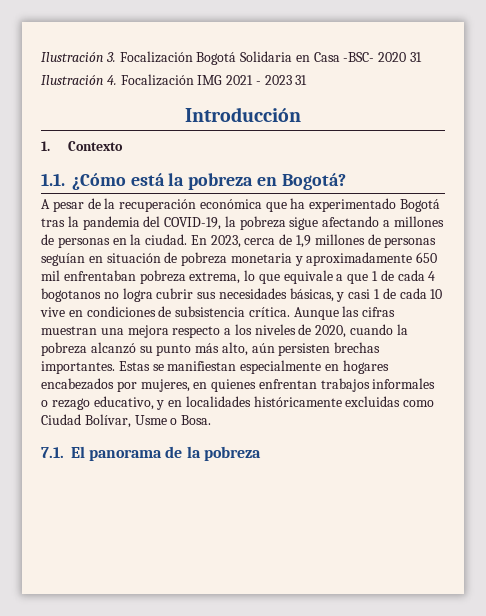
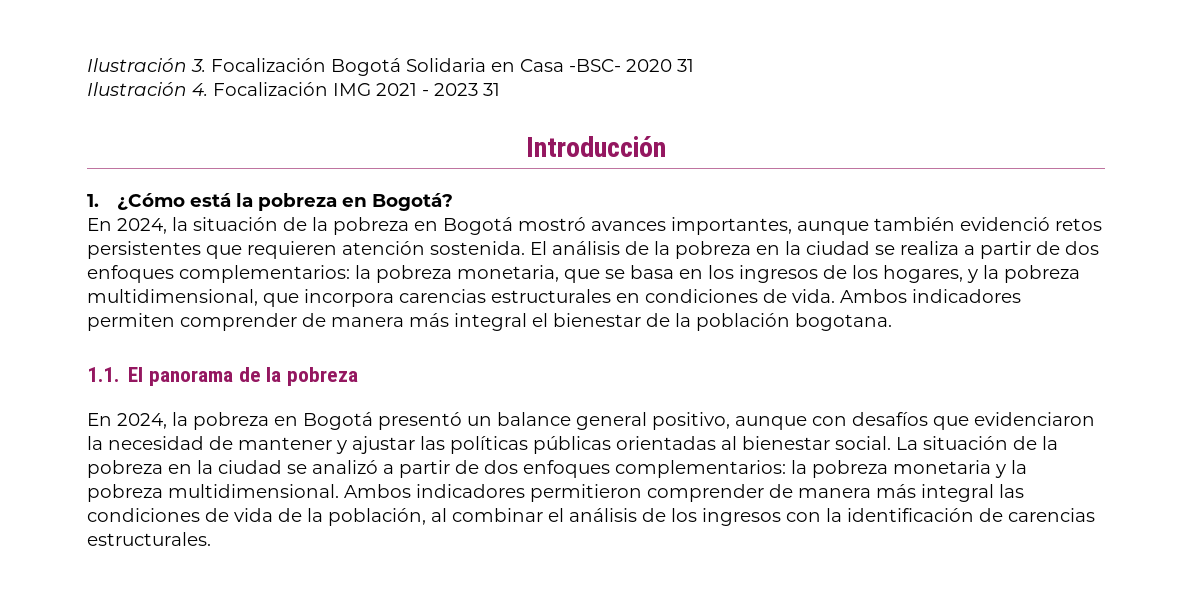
[67,141,123,151] [41,173,65,186] Contexto // 1.1. -> (99, 200) none
[41,198,441,212] [41,216,444,230] [41,234,437,248] [41,252,438,266] [41,270,436,284] [41,288,443,302] [40,306,396,320] [41,324,408,338] [41,342,381,356] [41,360,389,374] [41,378,436,392] [41,396,435,410] [41,414,212,428] [41,447,64,458] A pesar de la recuperación económica que ha experimentado Bogotá tras la pandemia del COVID-19, la pobreza sigue afectando a millones de personas en la ciudad. En 2023, cerca de 1,9 millones de personas seguían en situación de pobreza monetaria y aproximadamente 650 mil enfrentaban pobreza extrema, lo que equivale a que 1 de cada 4 bogotanos no logra cubrir sus necesidades básicas, y casi 1 de cada 10 vive en condiciones de subsistencia crítica. Aunque las cifras muestran una mejora respecto a los niveles de 2020, cuando la pobreza alcanzó su punto más alto, aún persisten brechas importantes. Estas se manifiestan especialmente en hogares encabezados por mujeres, en quienes enfrentan trabajos informales o rezago educativo, y en localidades históricamente excluidas como Ciudad Bolívar, Usme o Bosa. // 7.1. -> [87,217,1102,235] [87,241,1099,259] [87,265,1080,283] [87,289,1021,307] [87,313,892,331] [87,367,119,382] En 2024, la situación de la pobreza en Bogotá mostró avances importantes, aunque también evidenció retos persistentes que requieren atención sostenida. El análisis de la pobreza en la ciudad se realiza a partir de dos enfoques complementarios: la pobreza monetaria, que se basa en los ingresos de los hogares, y la pobreza multidimensional, que incorpora carencias estructurales en condiciones de vida. Ambos indicadores permiten comprender de manera más integral el bienestar de la población bogotana. // 1.1.
(261, 453) none -> [87,412,1095,430] [87,436,1058,454] [87,460,1027,478] [87,484,1024,502] [87,508,1095,526] [87,532,211,546] // En 2024, la pobreza en Bogotá presentó un balance general positivo, aunque con desafíos que evidenciaron la necesidad de mantener y ajustar las políticas públicas orientadas al bienestar social. La situación de la pobreza en la ciudad se analizó a partir de dos enfoques complementarios: la pobreza monetaria y la pobreza multidimensional. Ambos indicadores permitieron comprender de manera más integral las condiciones de vida de la población, al combinar el análisis de los ingresos con la identificación de carencias estructurales.

